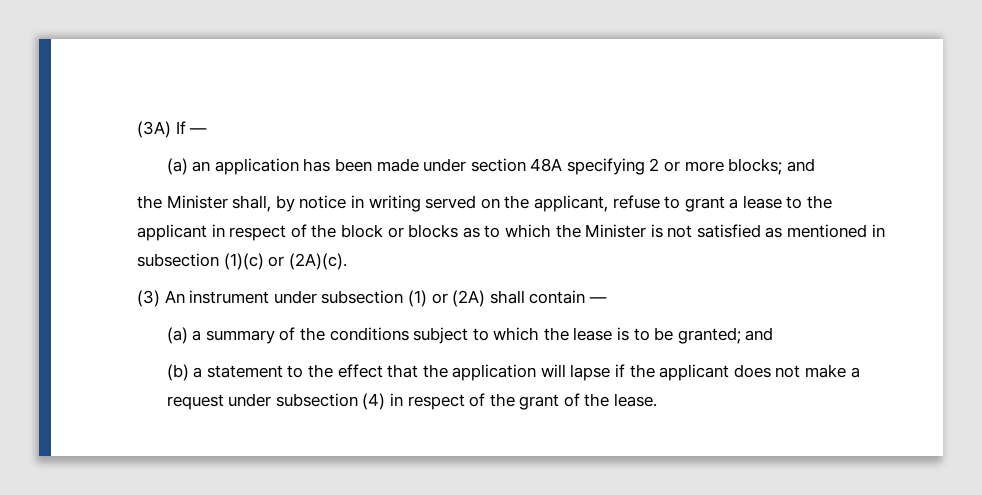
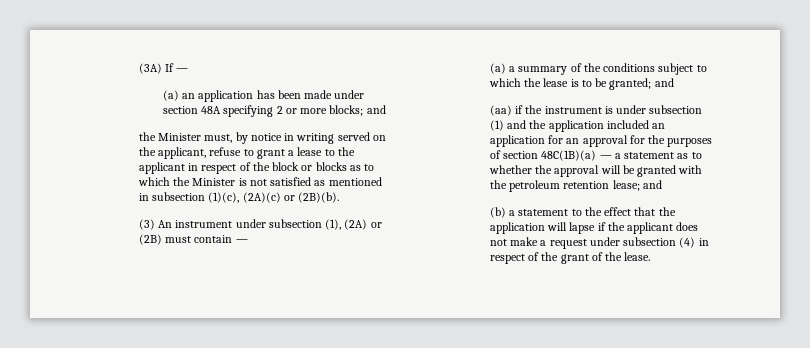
[232,195,272,212] shall, -> [204,134,233,143] must,
[223,253,347,270] (1)(c) or (2A)(c). -> [208,192,340,203] (1)(c), (2A)(c) or (2B)(b).
[408,290,525,307] (1) or (2A) shall -> [325,219,382,230] [138,234,192,245] (1), (2A) or (2B) must
(774, 334) none -> [489,105,703,116] [489,120,666,132] [489,135,713,147] [489,150,702,161] [488,165,703,177] [489,180,662,192] // (aa) if the instrument is under subsection (1) and the application included an application for an approval for the purposes of section 48C(1B)(a) — a statement as to whether the approval will be granted with the petroleum retention lease; and

